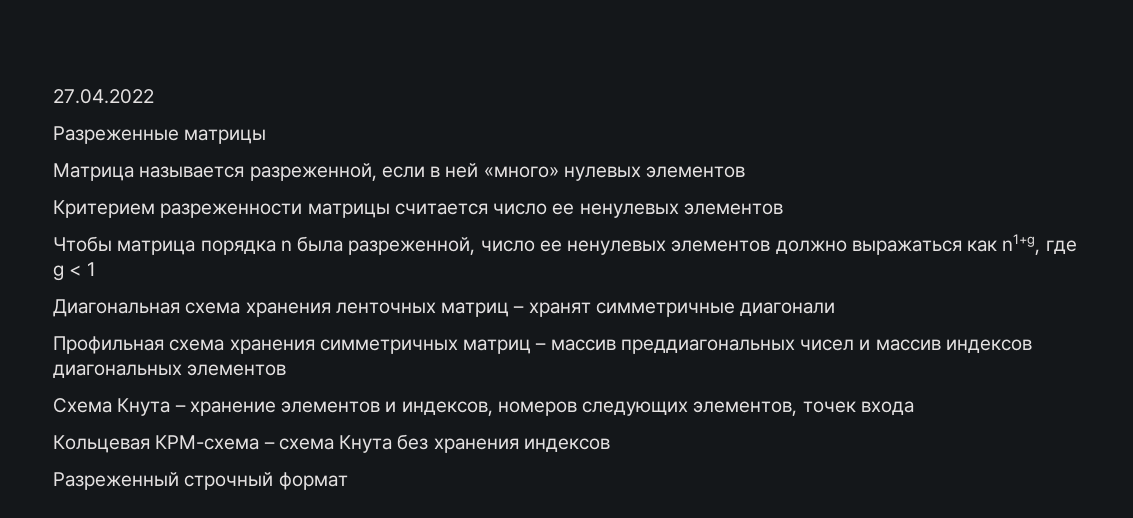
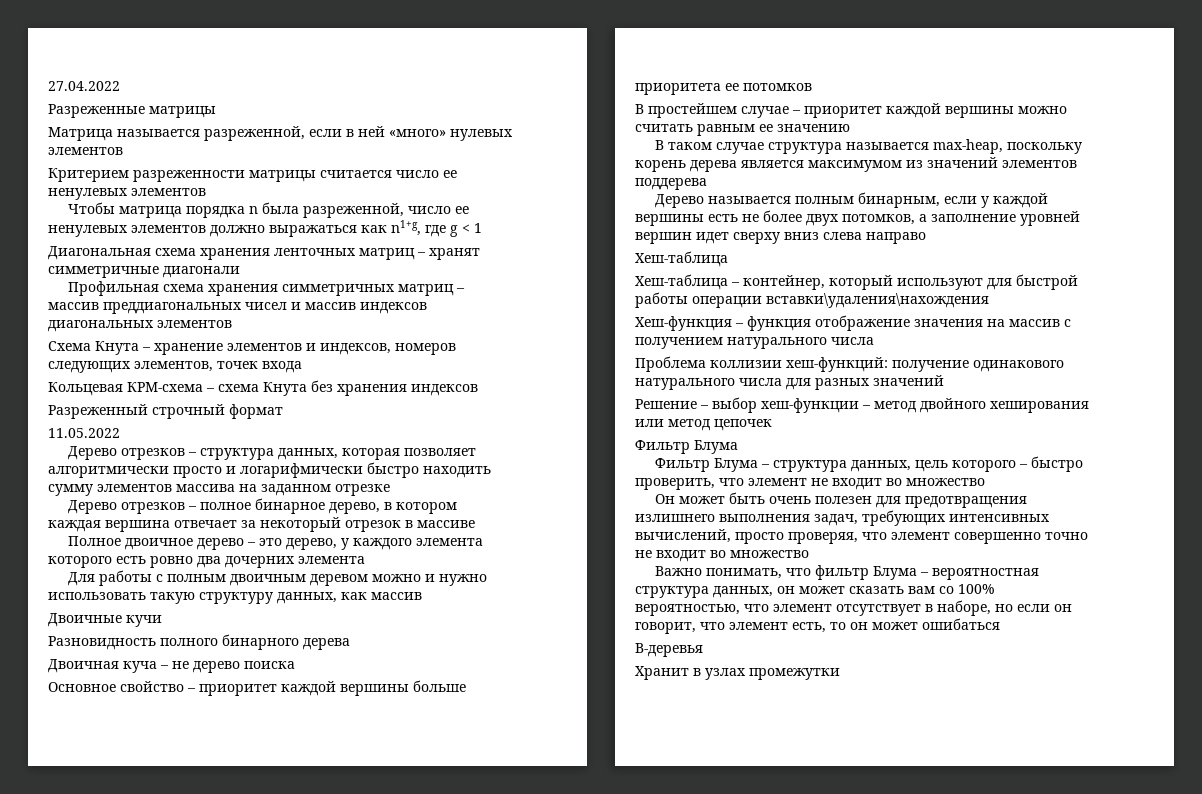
(348, 481) none -> [48,428,120,438] [68,446,477,460] [48,462,491,478] [48,484,390,496] [68,498,458,514] [48,517,475,532] [68,536,484,550] [48,556,365,568] [68,570,488,586] [48,592,422,604] [48,613,162,627] [48,634,350,650] [48,659,295,673] [48,680,466,696] [635,83,812,95] [635,103,1067,118] [635,124,850,136] [655,139,1083,154] [635,157,1077,172] [635,178,707,190] [655,192,1049,208] [635,210,1080,226] [635,232,926,244] [635,251,728,267] [635,274,1078,290] [635,292,989,308] [635,315,1071,331] [635,337,874,349] [635,356,1064,372] [635,375,944,390] [635,397,1089,413] [635,419,772,431] [635,440,738,454] [655,456,1084,472] [635,478,985,490] [655,492,1028,508] [635,510,1050,526] [635,529,1088,544] [635,550,809,562] [655,565,1040,580] [635,584,995,598] [635,600,1072,616] [635,618,1000,634] [635,643,703,657] [635,666,840,680] // 11.05.2022 // Дерево отрезков – структура данных, которая позволяет алгоритмически просто и логарифмически быстро находить сумму элементов массива на заданном отрезке // Дерево отрезков – полное бинарное дерево, в котором каждая вершина отвечает за некоторый отрезок в массиве // Полное двоичное дерево – это дерево, у каждого элемента которого есть ровно два дочерних элемента // Для работы с полным двоичным деревом можно и нужно использовать такую структуру данных, как массив // Двоичные кучи // Разновидность полного бинарного дерева // Двоичная куча – не дерево поиска // Основное свойство – приоритет каждой вершины больше приоритета ее потомков // В простейшем случае – приоритет каждой вершины можно считать равным ее значению // В таком случае структура называется max-heap, поскольку корень дерева является максимумом из значений элементов поддерева // Дерево называется полным бинарным, если у каждой вершины есть не более двух потомков, а заполнение уровней вершин идет сверху вниз слева направо // Хеш-таблица // Хеш-таблица – контейнер, который используют для быстрой работы операции вставки\удаления\нахождения // Хеш-функция – функция отображение значения на массив с получением натурального числа // Проблема коллизии хеш-функций: получение одинакового натурального числа для разных значений // Решение – выбор хеш-функции – метод двойного хеширования или метод цепочек // Фильтр Блума // Фильтр Блума – структура данных, цель которого – быстро проверить, что элемент не входит во множество // Он может быть очень полезен для предотвращения излишнего выполнения задач, требующих интенсивных вычислений, просто проверяя, что элемент совершенно точно не входит во множество // Важно понимать, что фильтр Блума – вероятностная структура данных, он может сказать вам со 100% вероятностью, что элемент отсутствует в наборе, но если он говорит, что элемент есть, то он может ошибаться // В-деревья // Хранит в узлах промежутки

